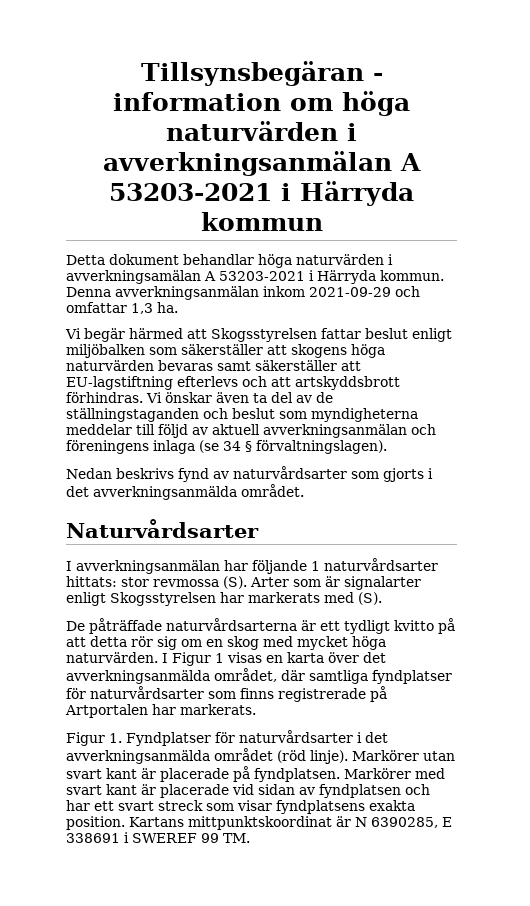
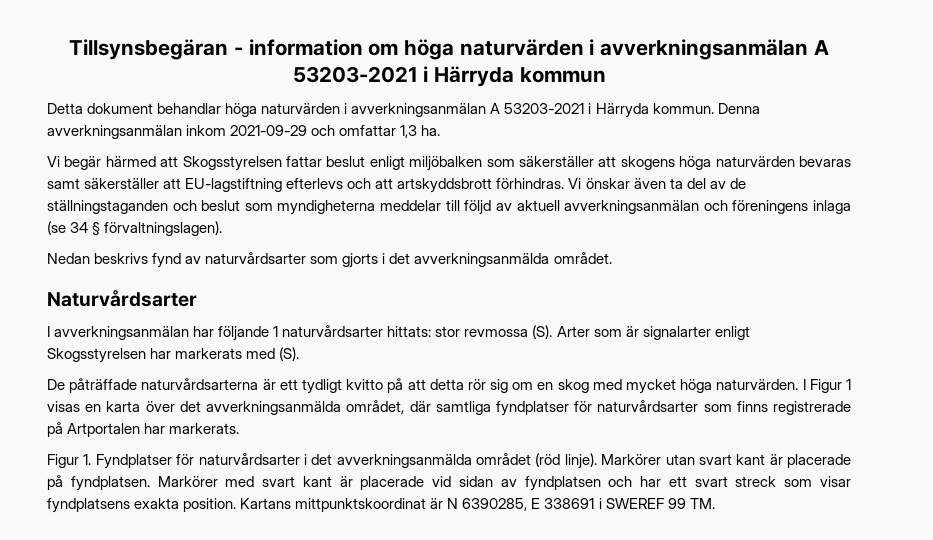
[66,270,201,284] avverkningsamälan -> [351,103,487,117] avverkningsanmälan

